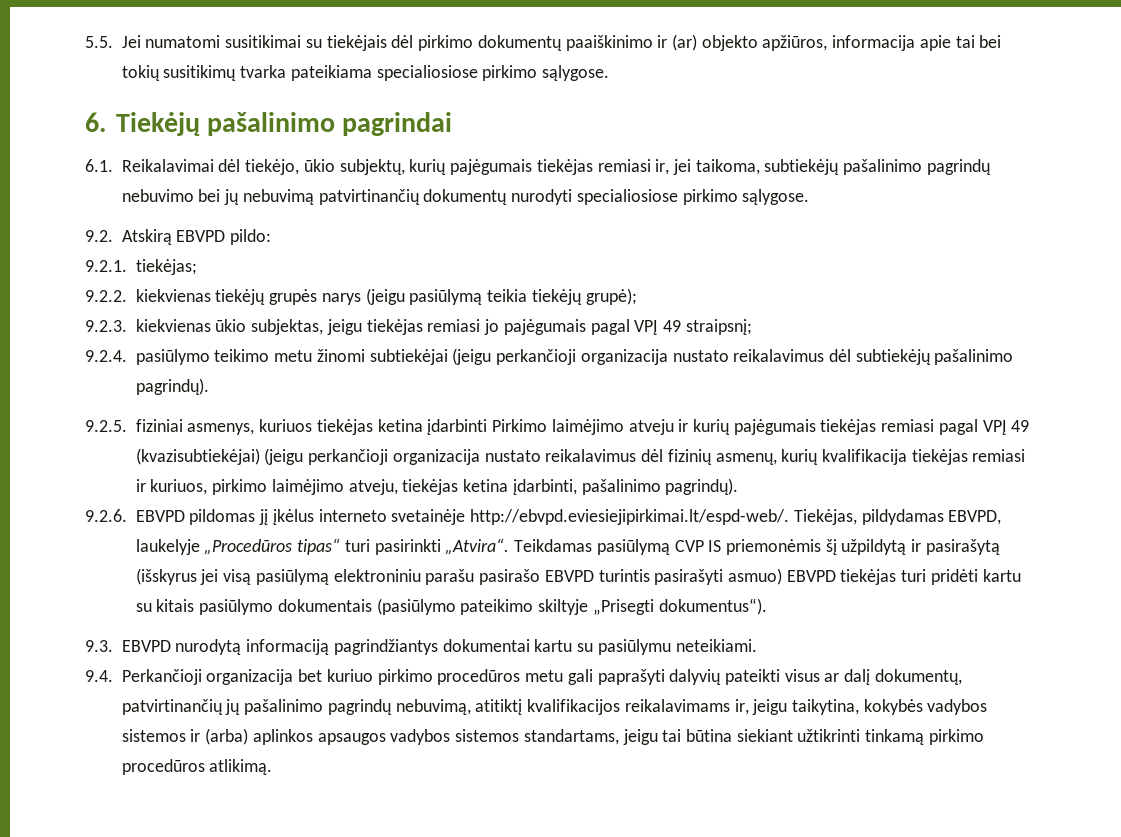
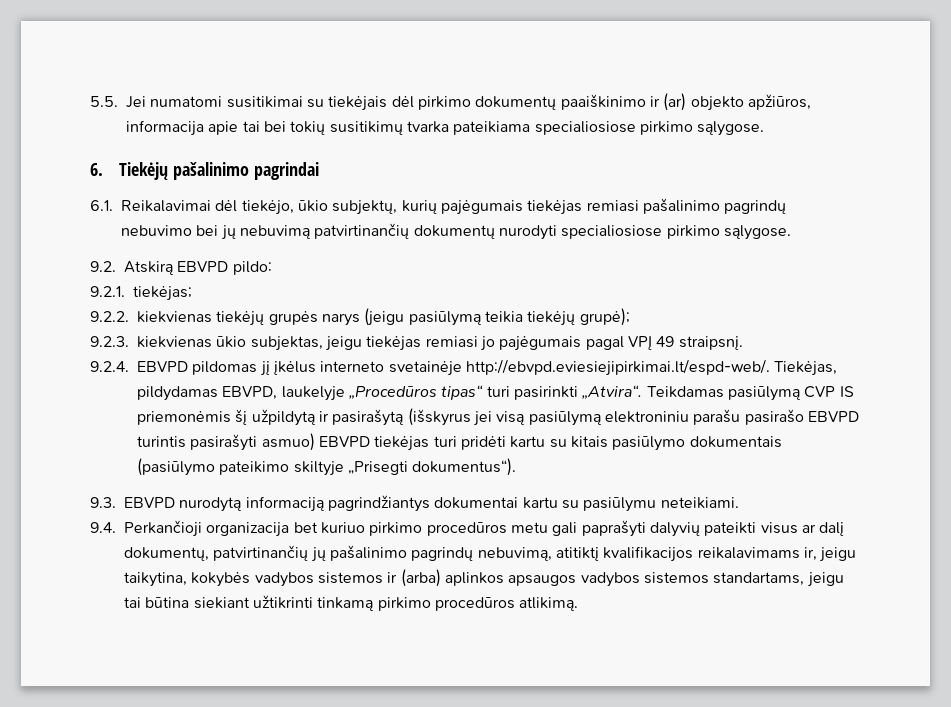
[655,159,840,175] ir, jei taikoma, subtiekėjų -> (639, 206) none
[685,319,752,335] [85,348,1014,365] [135,378,209,395] [85,419,1030,435] [135,448,1026,465] [135,478,739,495] [85,509,127,522] straipsnį; // 9.2.4. pasiūlymo teikimo metu žinomi subtiekėjai (jeigu perkančioji organizacija nustato reikalavimus dėl subtiekėjų pašalinimo pagrindų). // 9.2.5. fiziniai asmenys, kuriuos tiekėjas ketina įdarbinti Pirkimo laimėjimo atveju ir kurių pajėgumais tiekėjas remiasi pagal VPĮ 49 (kvazisubtiekėjai) (jeigu perkančioji organizacija nustato reikalavimus dėl fizinių asmenų, kurių kvalifikacija tiekėjas remiasi ir kuriuos, pirkimo laimėjimo atveju, tiekėjas ketina įdarbinti, pašalinimo pagrindų). // 9.2.6. -> [678,336,743,350] [90,361,129,372] straipsnį. // 9.2.4.

